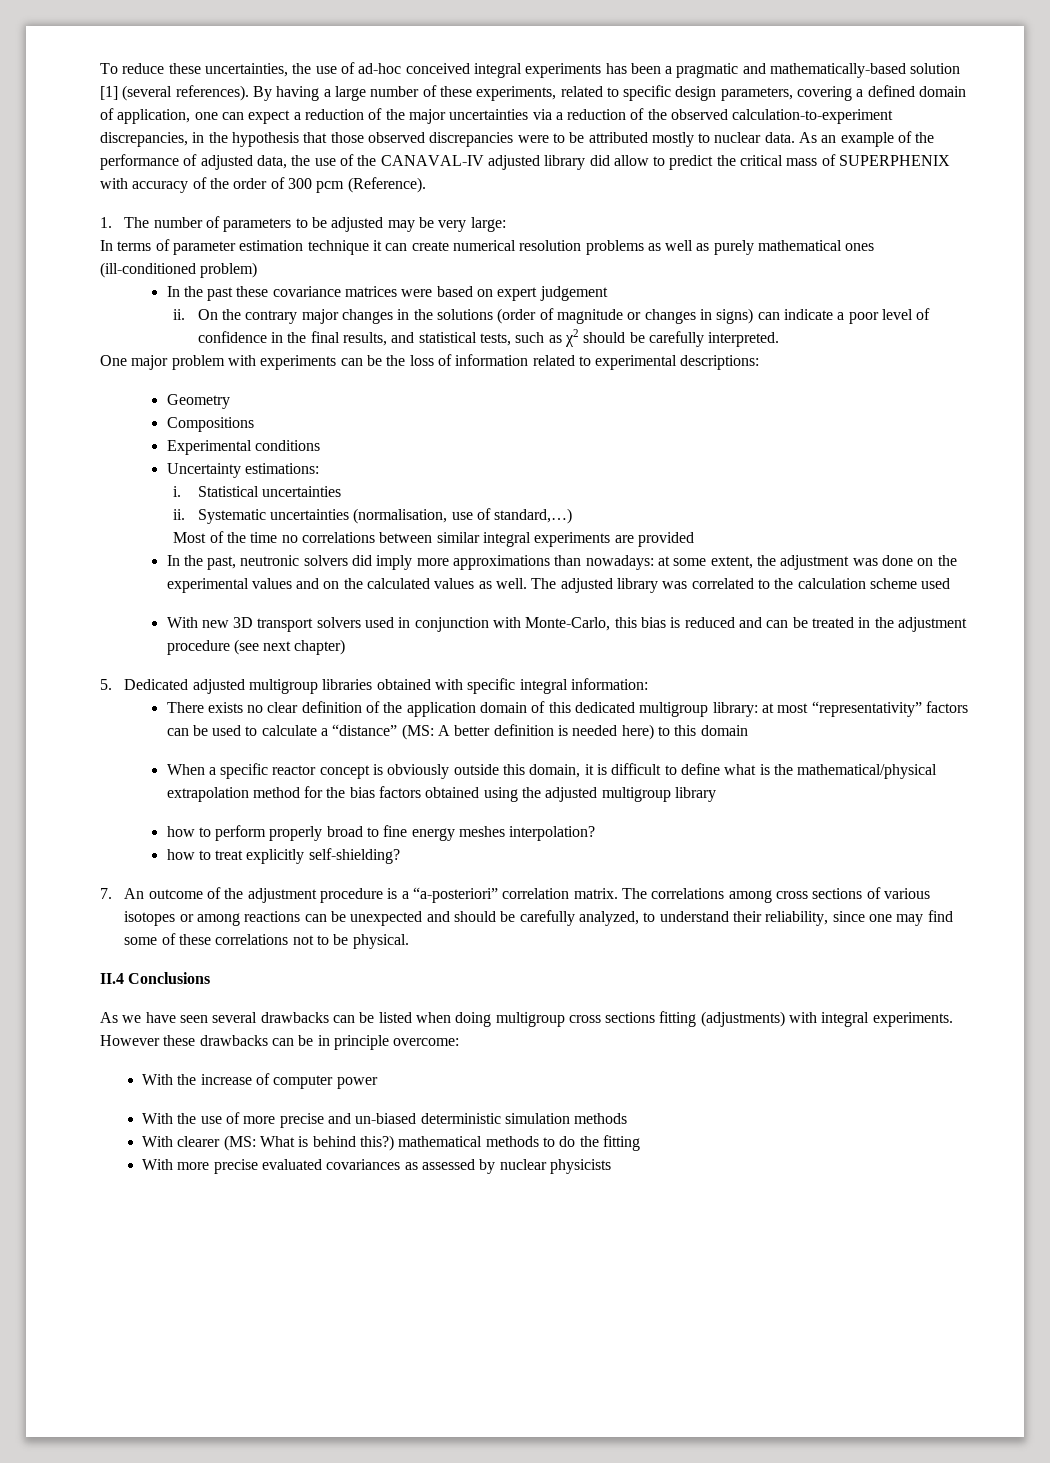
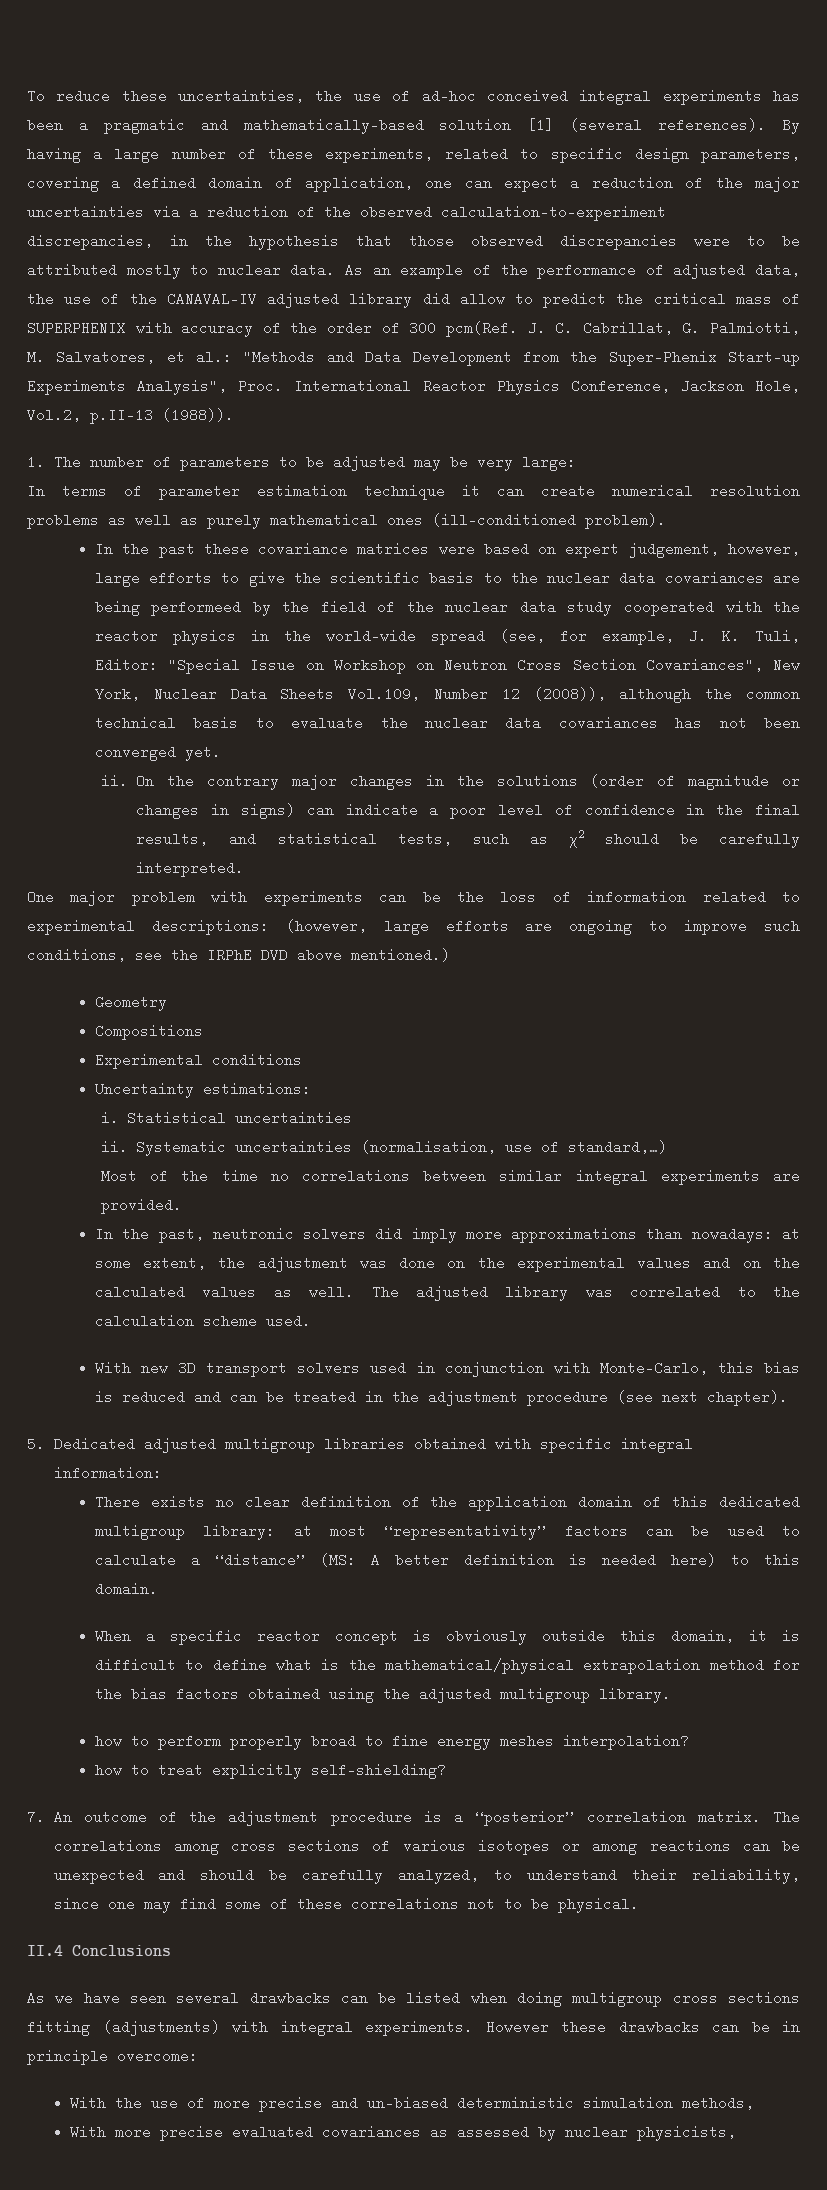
[316,177,426,193] pcm (Reference). -> [445,321,801,337] [27,350,801,366] [27,379,800,395] [27,408,234,424] pcm(Ref. J. C. Cabrillat, G. Palmiotti, M. Salvatores, et al.: "Methods and Data Development from the Super-Phenix Start-up Experiments Analysis", Proc. International Reactor Physics Conference, Jackson Hole, Vol.2, p.II-13 (1988)).
[200,262,258,278] problem) -> [585,513,666,529] problem).
[539,286,608,301] judgement -> [628,542,801,558] [94,571,800,587] [94,600,800,616] [94,629,800,645] [94,658,800,674] [94,687,800,703] [94,716,800,730] [94,745,221,761] judgement, however, large efforts to give the scientific basis to the nuclear data covariances are being performeed by the field of the nuclear data study cooperated with the reactor physics in the world-wide spread (see, for example, J. K. Tuli, Editor: "Special Issue on Workshop on Neutron Cross Section Covariances", New York, Nuclear Data Sheets Vol.109, Number 12 (2008)), although the common technical basis to evaluate the nuclear data covariances has not been converged yet.
(760, 362) none -> [285,919,801,935] [27,948,450,962] (however, large efforts are ongoing to improve such conditions, see the IRPhE DVD above mentioned.)
[637,532,694,547] provided -> [100,1198,182,1214] provided.
[921,578,951,589] used -> [265,1314,311,1328] used.
[294,639,346,655] chapter) -> [706,1390,788,1406] chapter).
[700,725,748,736] domain -> [94,1582,158,1596] domain.
[675,787,717,802] library -> [598,1687,671,1703] library.
[413,887,499,903] “a-posteriori” -> [475,1810,575,1826] “posterior”
[142,1073,378,1089] // With the increase of computer power -> (198, 2056) none
[574,1113,628,1124] [142,1135,640,1151] methods // With clearer (MS: What is behind this?) mathematical methods to do the fitting -> [682,2096,755,2110] methods,
[549,1159,611,1174] physicists -> [637,2125,737,2141] physicists,

